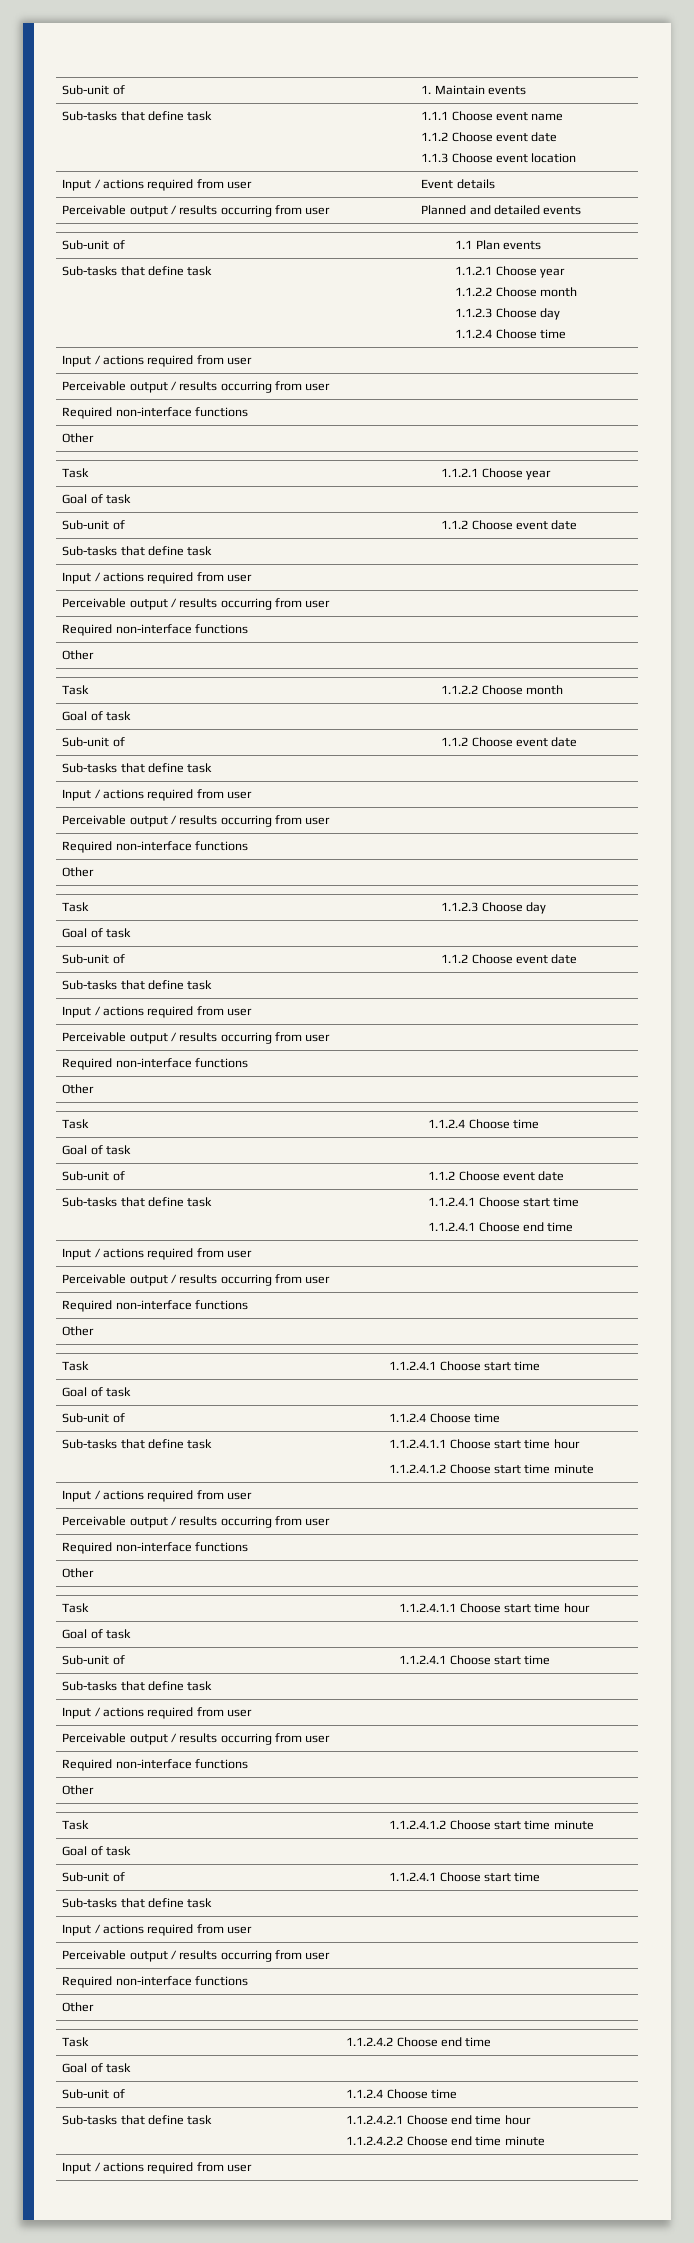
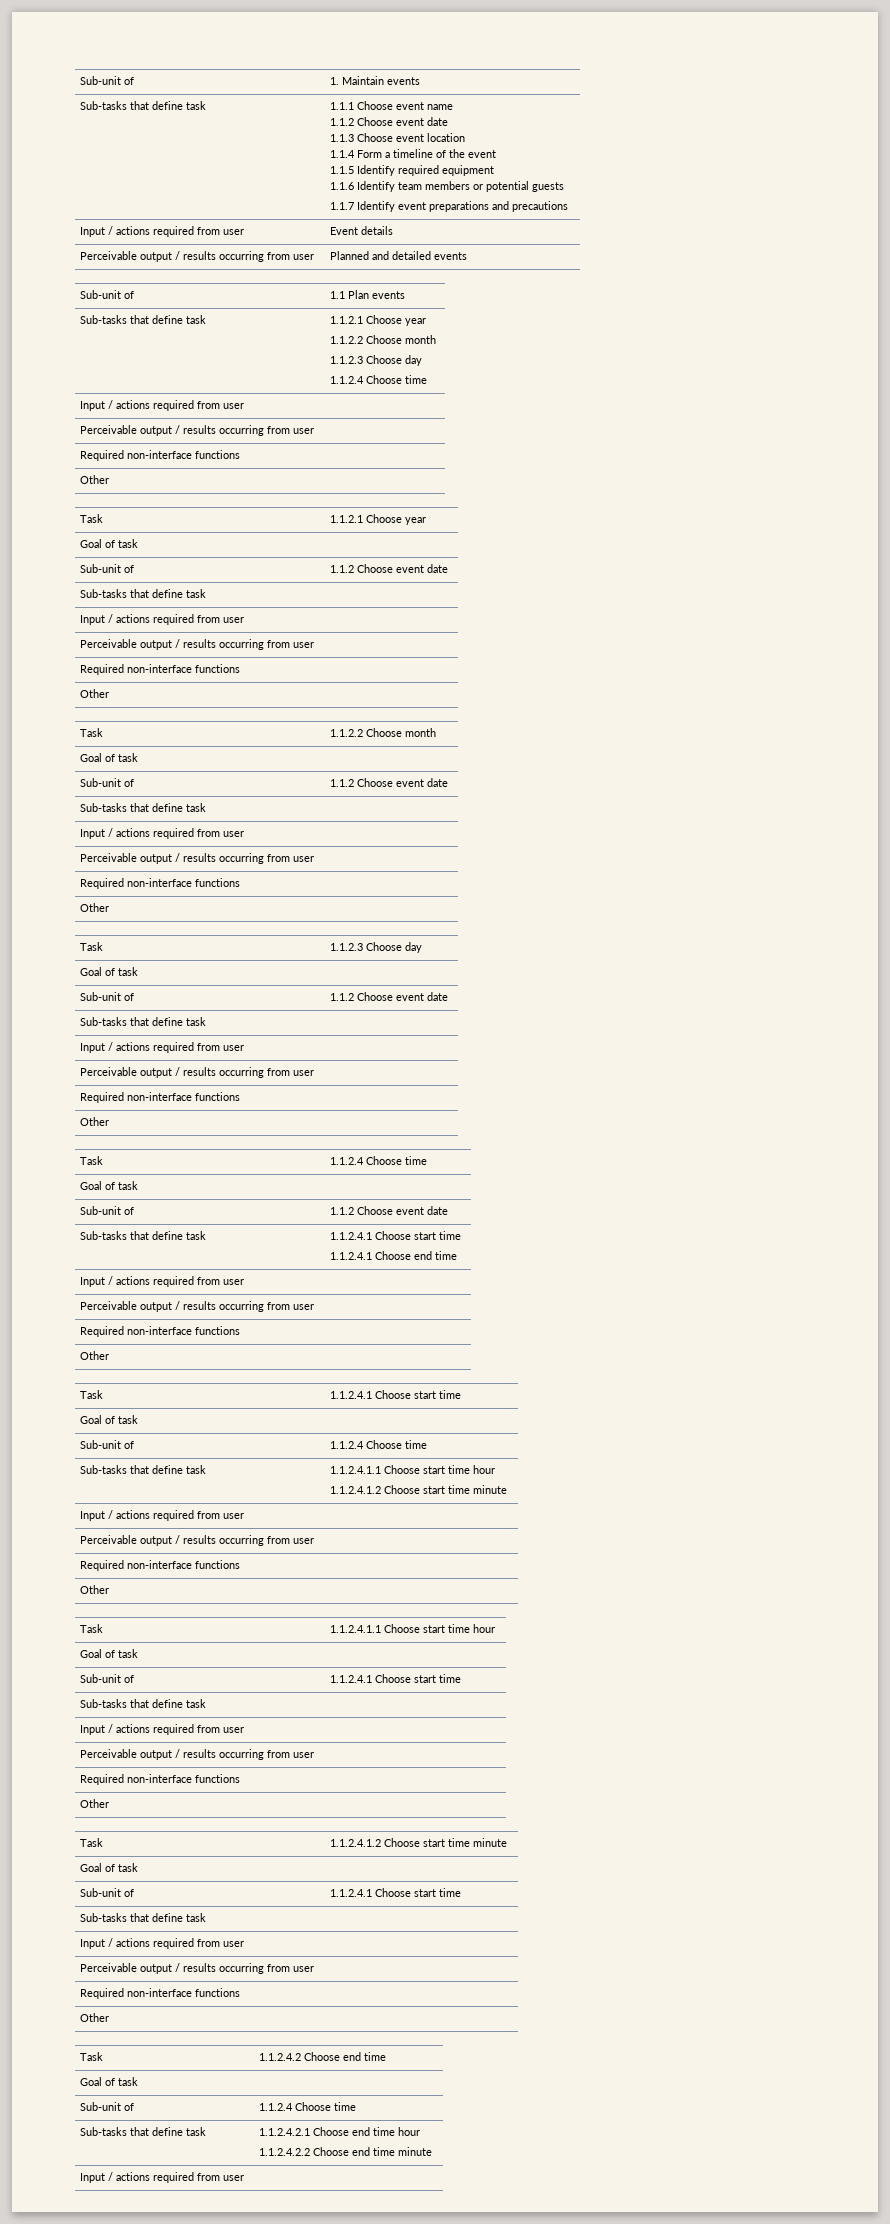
(577, 158) none -> [330,149,497,158] [330,165,495,176] [330,181,565,192] [330,201,569,212] // 1.1.4 Form a timeline of the event // 1.1.5 Identify required equipment // 1.1.6 Identify team members or potential guests // 1.1.7 Identify event preparations and precautions

